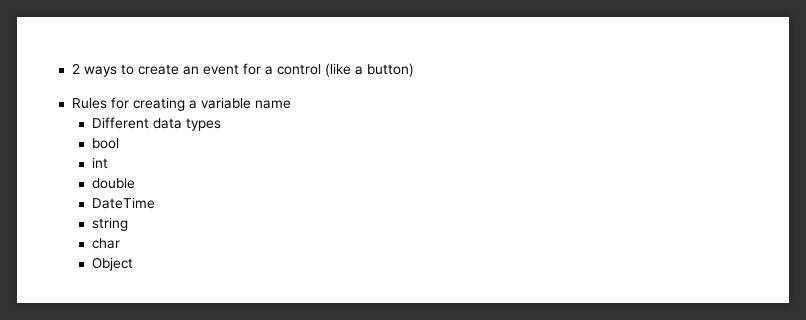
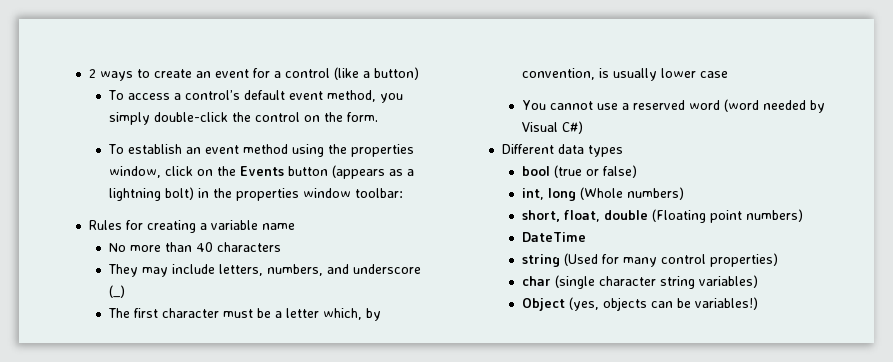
(414, 70) none -> [107,90,403,103] [108,112,378,125] [107,144,414,157] [108,165,414,179] [108,187,403,201] // To access a control’s default event method, you simply double-click the control on the form. // To establish an event method using the properties window, click on the Events button (appears as a lightning bolt) in the properties window toolbar:
[92,117,222,131] [92,138,120,149] [92,157,109,169] [92,178,136,189] [92,197,156,209] [92,217,129,231] [92,238,121,249] [92,257,134,271] Different data types // bool // int // double // DateTime // string // char // Object -> [108,242,281,252] [107,264,421,277] [108,285,125,298] [107,308,381,321] [521,68,728,81] [521,99,825,113] [521,121,583,134] [502,144,624,157] [521,165,637,178] [521,187,684,201] [521,209,803,223] [521,232,586,242] [521,253,778,267] [521,275,758,289] [521,297,758,311] No more than 40 characters // They may include letters, numbers, and underscore (_) // The first character must be a letter which, by convention, is usually lower case // You cannot use a reserved word (word needed by Visual C#) // Different data types // bool (true or false) // int, long (Whole numbers) // short, float, double (Floating point numbers) // DateTime // string (Used for many control properties) // char (single character string variables) // Object (yes, objects can be variables!)

